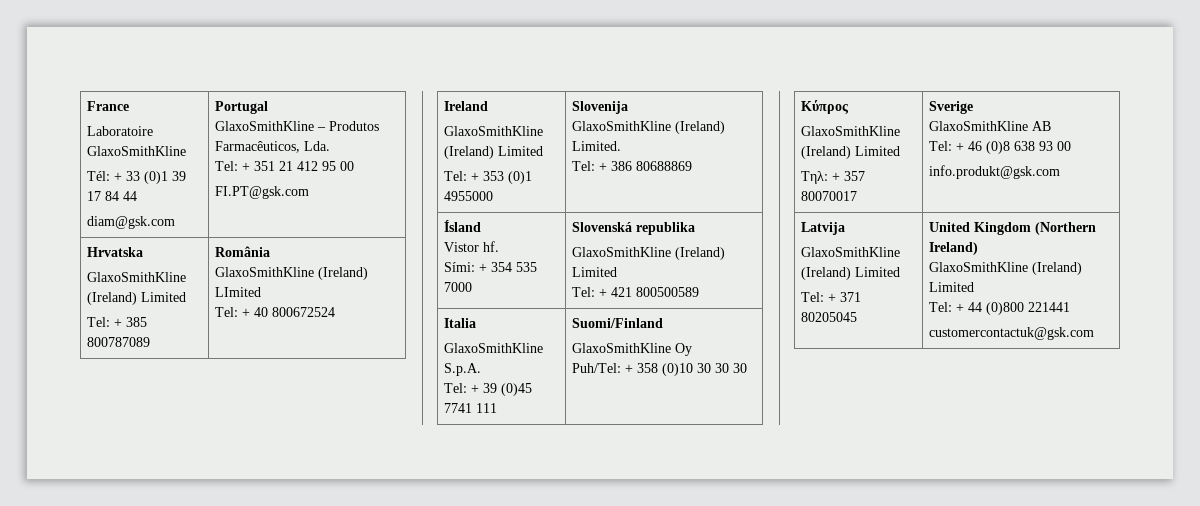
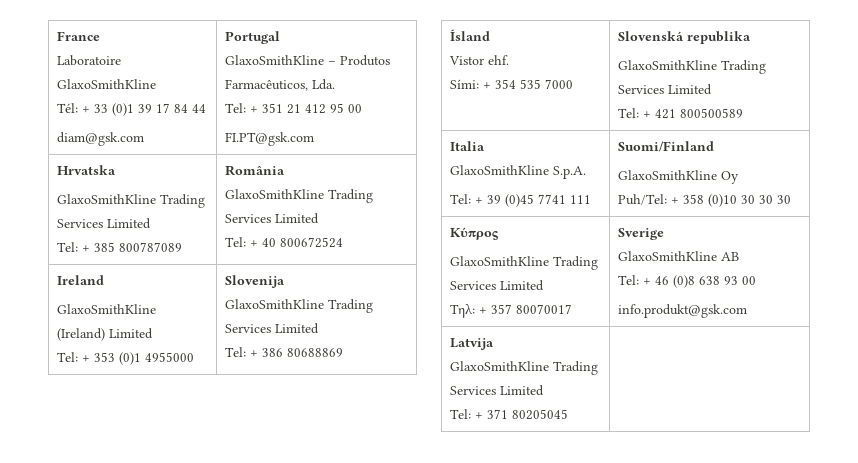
[86,292,137,305] (Ireland) -> [160,194,206,208] [57,219,104,228] Trading Services
[317,267,368,280] [214,287,261,297] (Ireland) LImited -> [328,189,374,203] [225,213,320,224] Trading Services Limited
[674,121,725,134] [571,141,621,151] (Ireland) Limited. -> [328,299,374,313] [225,323,320,334] Trading Services Limited
[482,241,499,252] hf. -> [488,55,510,65] ehf.
[674,247,725,260] (Ireland) -> [721,60,767,74] [618,85,665,94] Trading Services
[800,146,851,159] (Ireland) -> [553,256,599,270] [450,281,497,290] Trading Services
[800,267,851,280] (Ireland) -> [553,361,599,375] [450,386,497,395] Trading Services
[928,222,1096,235] [928,242,978,255] [928,262,1082,275] [928,282,974,292] [928,302,1070,315] [928,327,1094,340] United Kingdom (Northern Ireland) // GlaxoSmithKline (Ireland) Limited // Tel: + 44 (0)800 221441 // customercontactuk@gsk.com -> (569, 414) none

